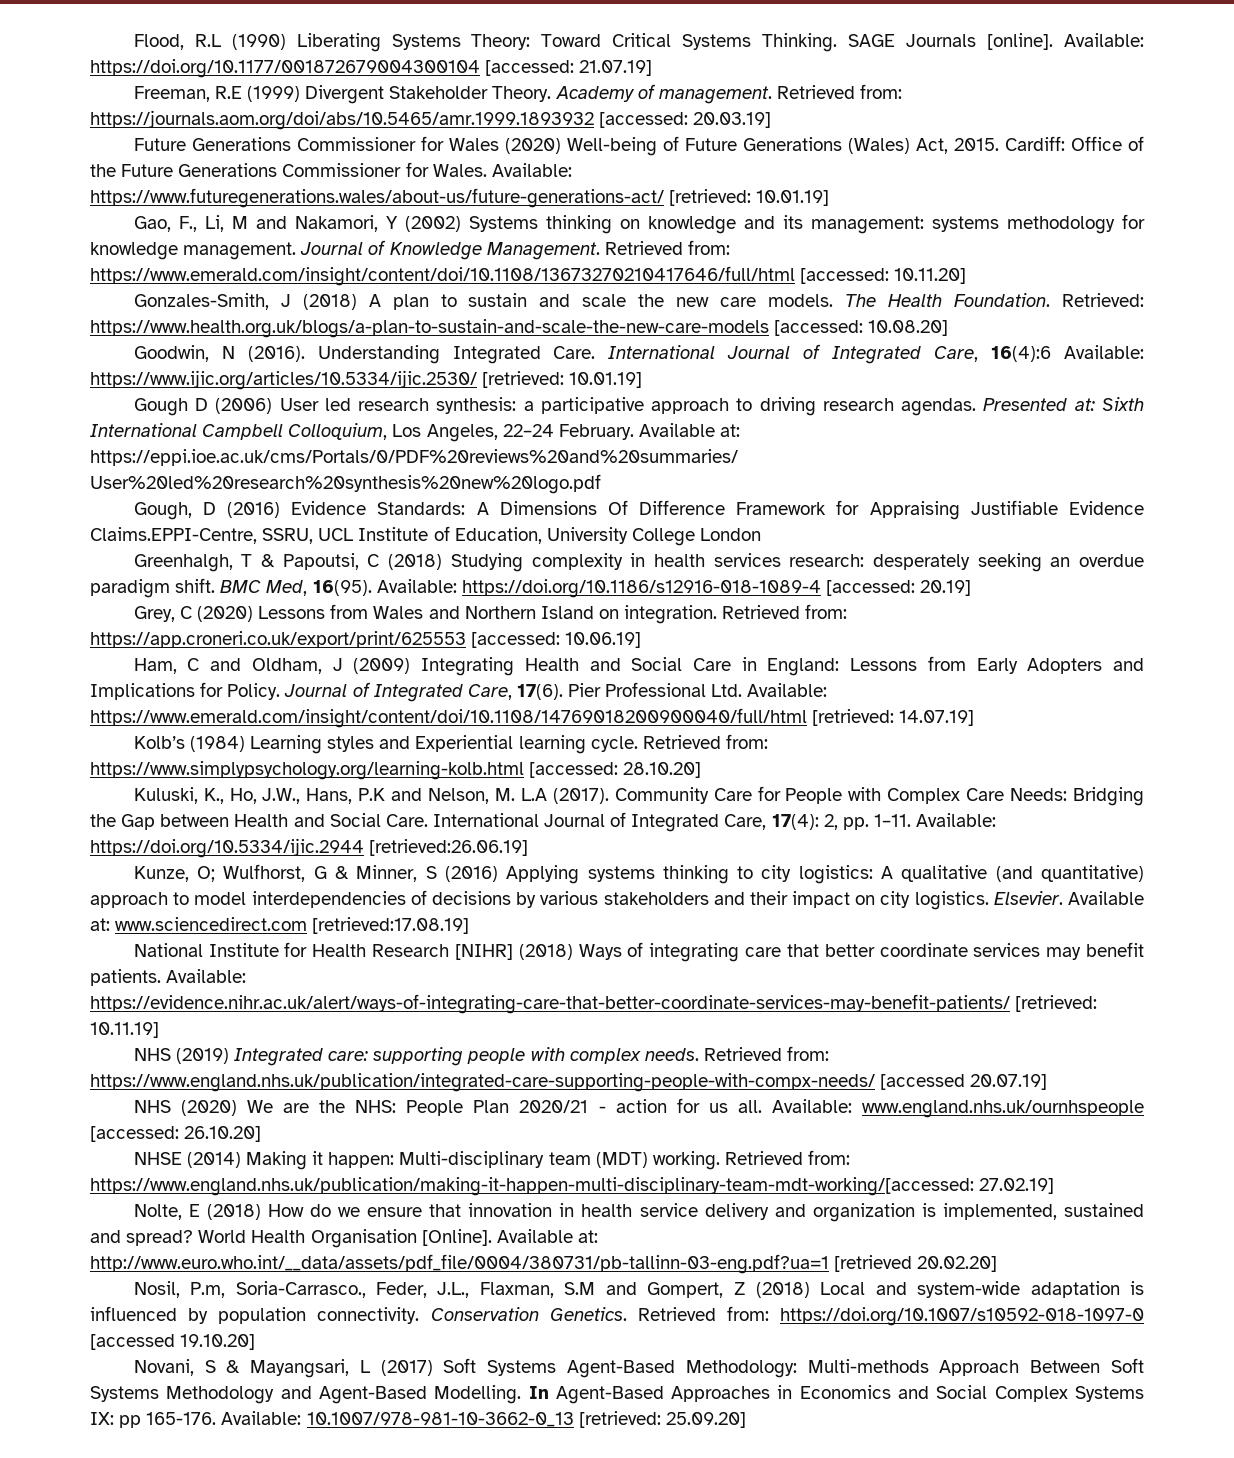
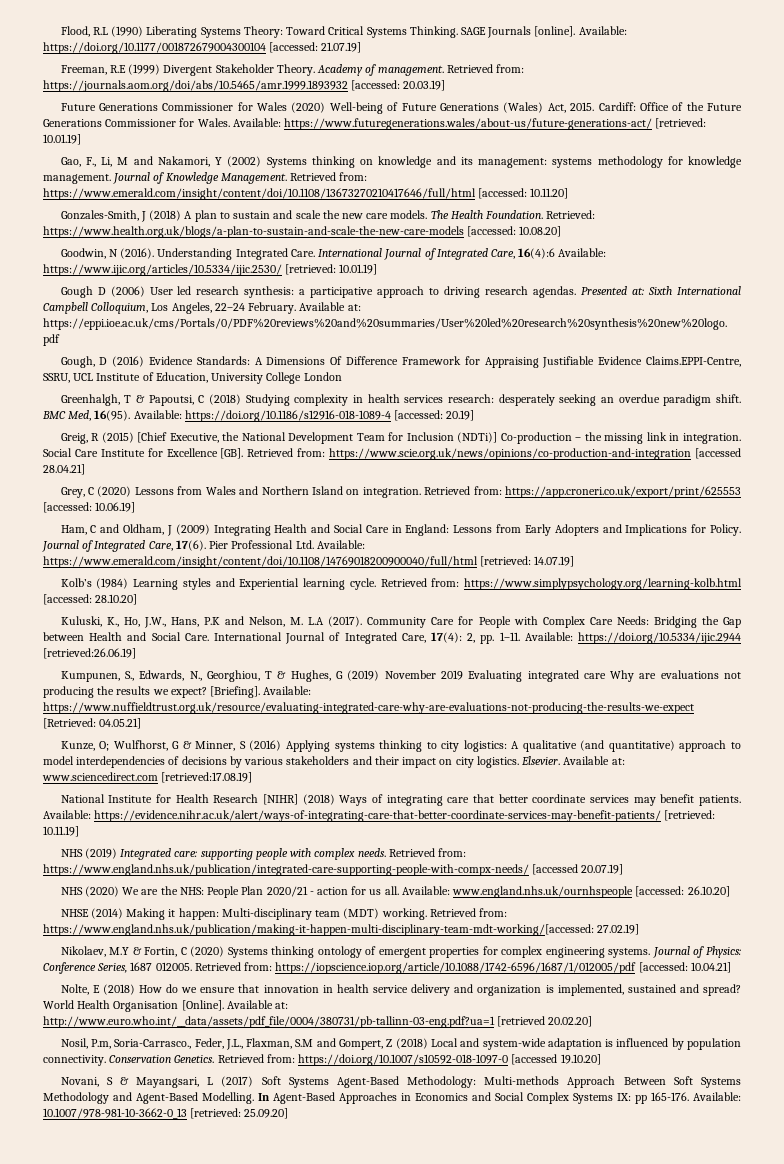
(972, 588) none -> [60,432,742,444] [43,448,741,460] [43,464,85,475] // Greig, R (2015) [Chief Executive, the National Development Team for Inclusion (NDTi)] Co-production – the missing link in integration. Social Care Institute for Excellence [GB]. Retrieved from: https://www.scie.org.uk/news/opinions/co-production-and-integration [accessed 28.04.21]
(529, 847) none -> [60,670,741,682] [43,686,312,698] [43,702,694,714] [43,718,142,729] // Kumpunen, S., Edwards, N., Georghiou, T & Hughes, G (2019) November 2019 Evaluating integrated care Why are evaluations not producing the results we expect? [Briefing]. Available: https://www.nuffieldtrust.org.uk/resource/evaluating-integrated-care-why-are-evaluations-not-producing-the-results-we-expect [Retrieved: 04.05.21]
(1055, 1186) none -> [60,946,741,958] [43,962,731,974] // Nikolaev, M.Y & Fortin, C (2020) Systems thinking ontology of emergent properties for complex engineering systems. Journal of Physics: Conference Series, 1687 012005. Retrieved from: https://iopscience.iop.org/article/10.1088/1742-6596/1687/1/012005/pdf [accessed: 10.04.21]

